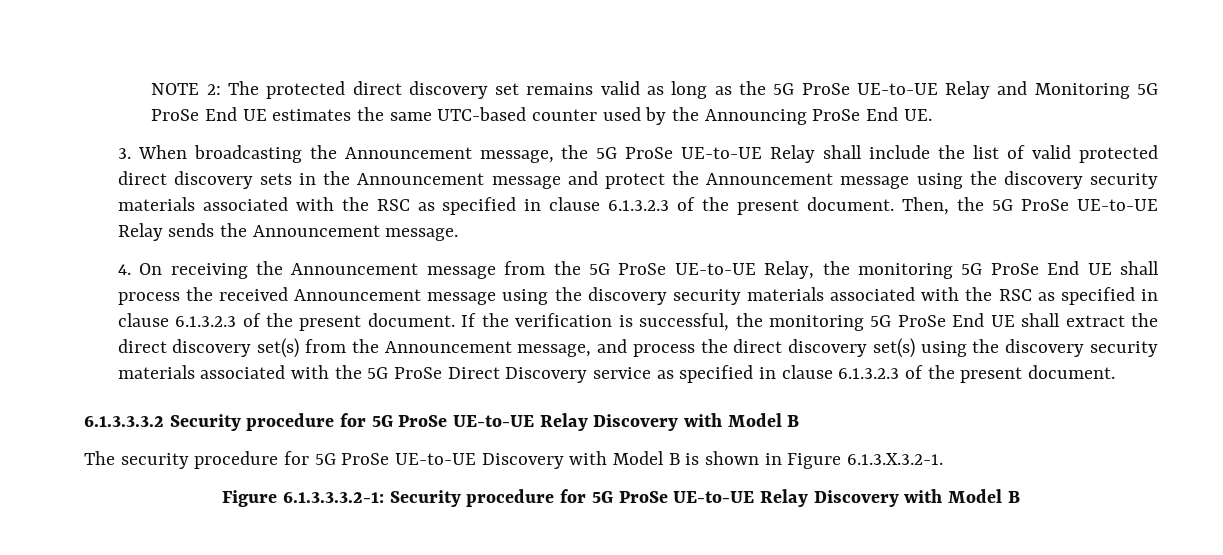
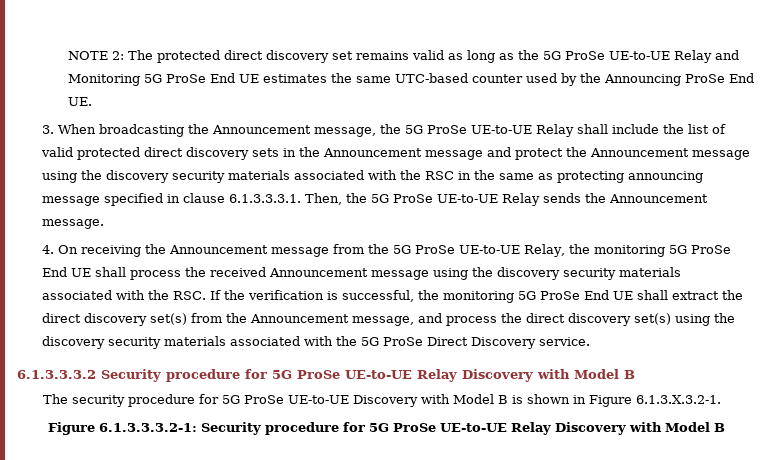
[417,197,895,215] as specified in clause 6.1.3.2.3 of the present document. -> [458,170,704,183] [42,193,302,206] in the same as protecting announcing message specified in clause 6.1.3.3.3.1.
[998,287,1158,305] [117,313,455,331] RSC as specified in clause 6.1.3.2.3 of the present document. -> [173,291,207,300] RSC.
[593,365,1116,383] service as specified in clause 6.1.3.2.3 of the present document. -> [539,337,591,346] service.

